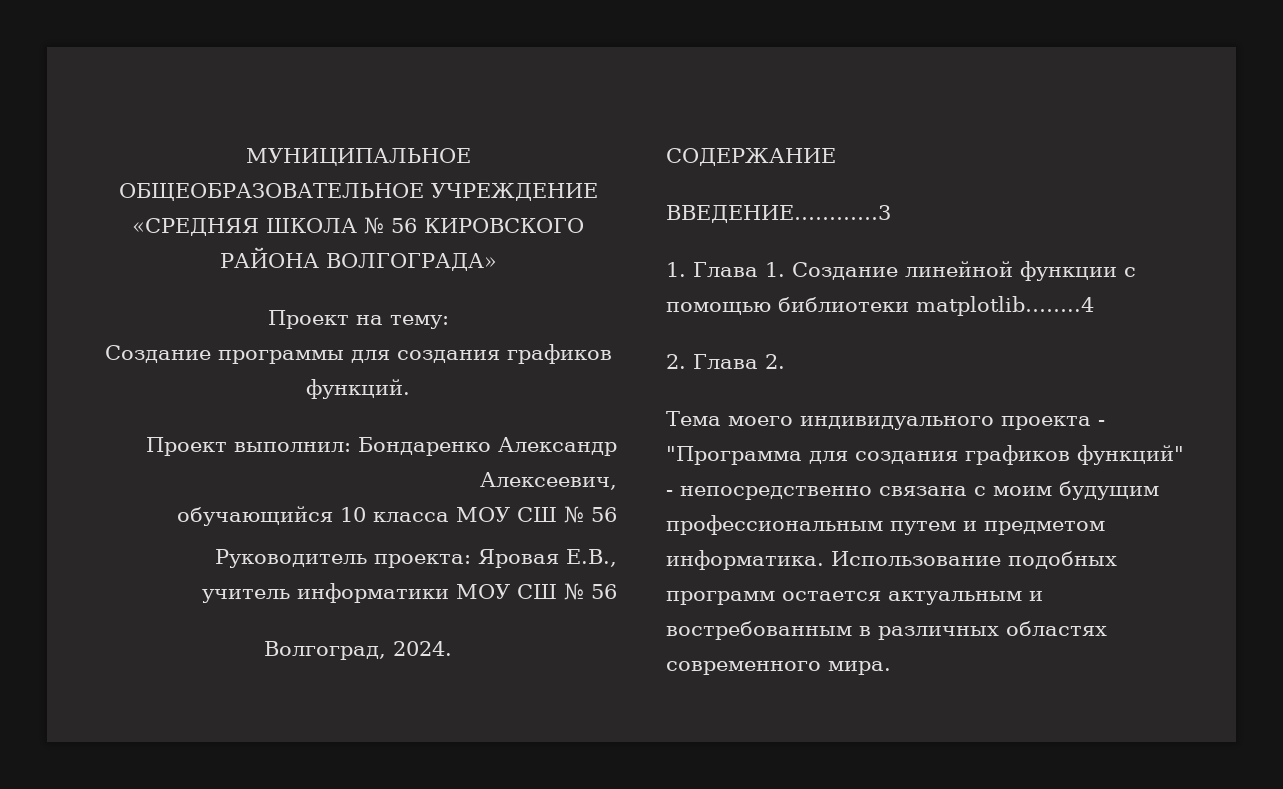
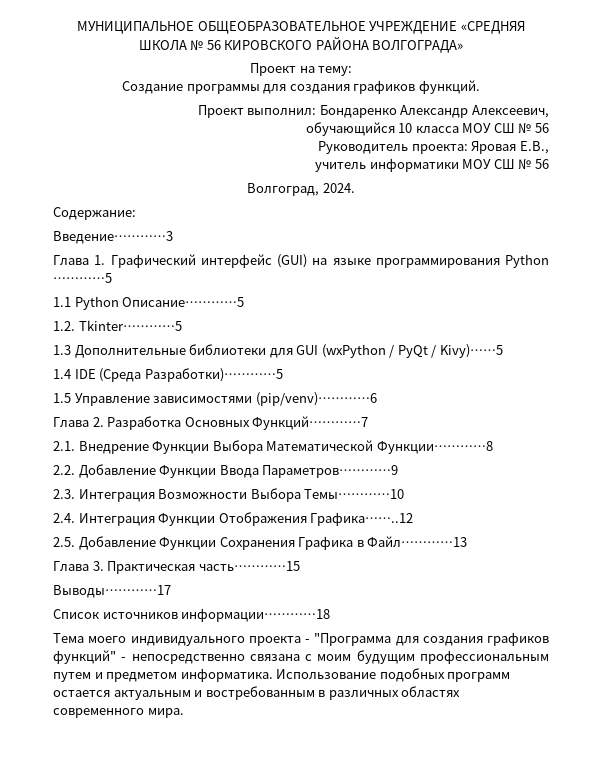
[666,148,836,166] [666,205,891,223] [666,261,1136,281] [666,296,1094,316] [666,354,785,369] СОДЕРЖАНИЕ // ВВЕДЕНИЕ…………3 // 1. Глава 1. Создание линейной функции с помощью библиотеки matplotlib……..4 // 2. Глава 2. -> [53,207,136,220] [53,231,173,244] [53,254,549,268] [53,273,112,283] [53,296,245,310] [53,320,182,331] [53,344,503,358] [53,368,283,382] [53,392,377,406] [53,416,369,430] [53,440,493,454] [53,464,399,478] [53,488,405,502] [53,512,414,526] [53,536,468,550] [53,561,300,574] [53,585,171,598] [53,608,331,622] Содержание: // Введение…………3 // Глава 1. Графический интерфейс (GUI) на языке программирования Python …………5 // 1.1 Python Описание…………5 // 1.2. Tkinter…………5 // 1.3 Дополнительные библиотеки для GUI (wxPython / PyQt / Kivy)……5 // 1.4 IDE (Среда Разработки)…………5 // 1.5 Управление зависимостями (pip/venv)…………6 // Глава 2. Разработка Основных Функций…………7 // 2.1. Внедрение Функции Выбора Математической Функции…………8 // 2.2. Добавление Функции Ввода Параметров…………9 // 2.3. Интеграция Возможности Выбора Темы…………10 // 2.4. Интеграция Функции Отображения Графика……..12 // 2.5. Добавление Функции Сохранения Графика в Файл…………13 // Глава 3. Практическая часть…………15 // Выводы…………17 // Список источников информации…………18

